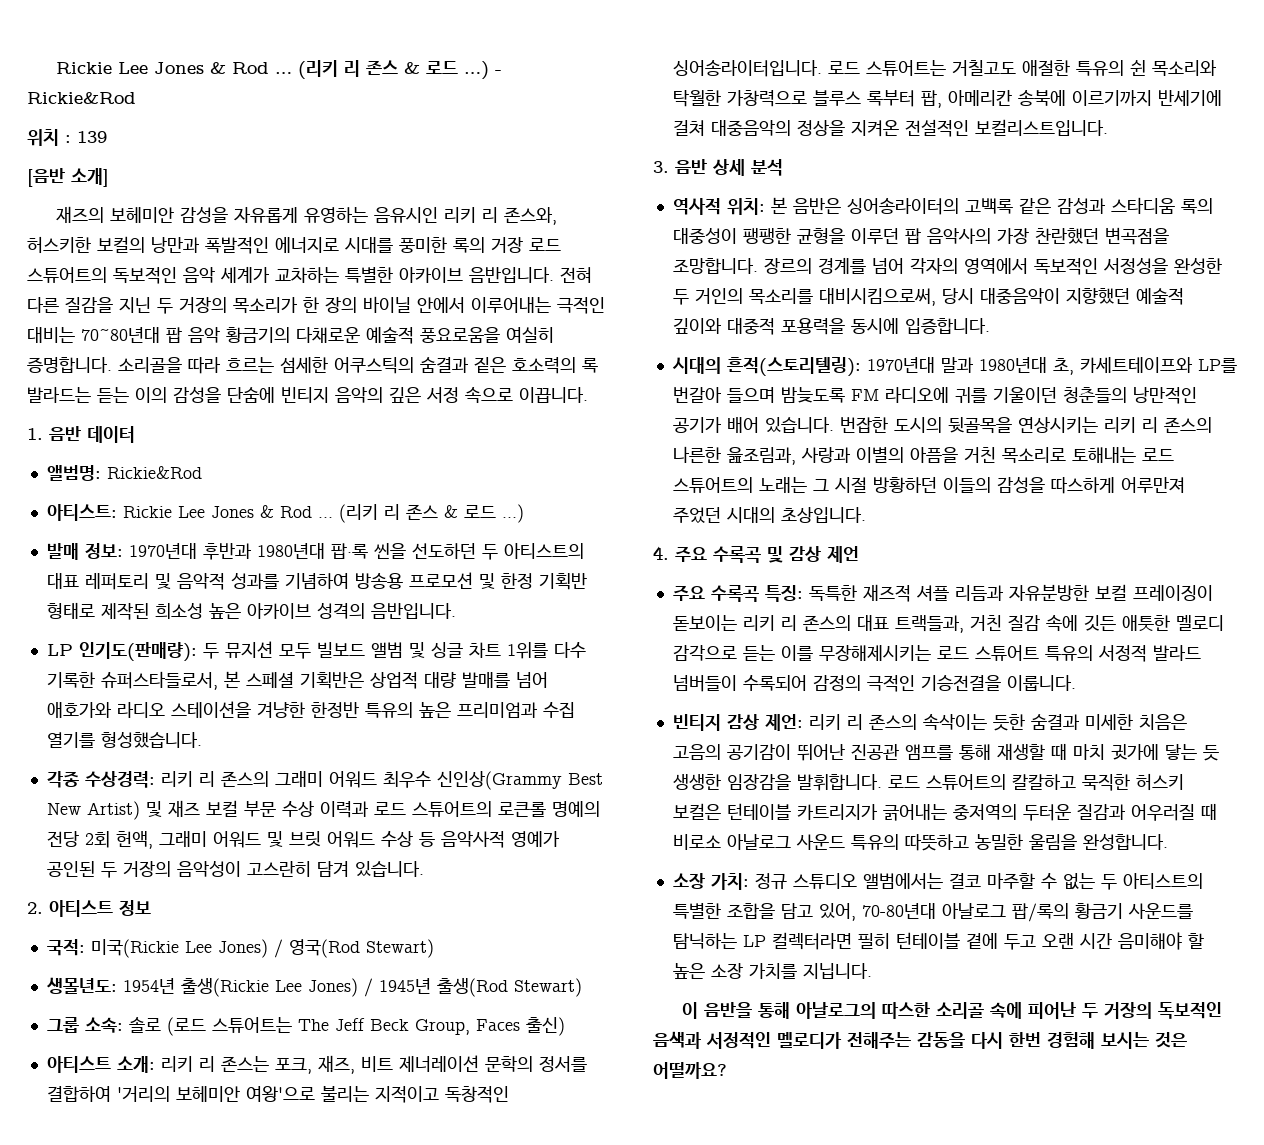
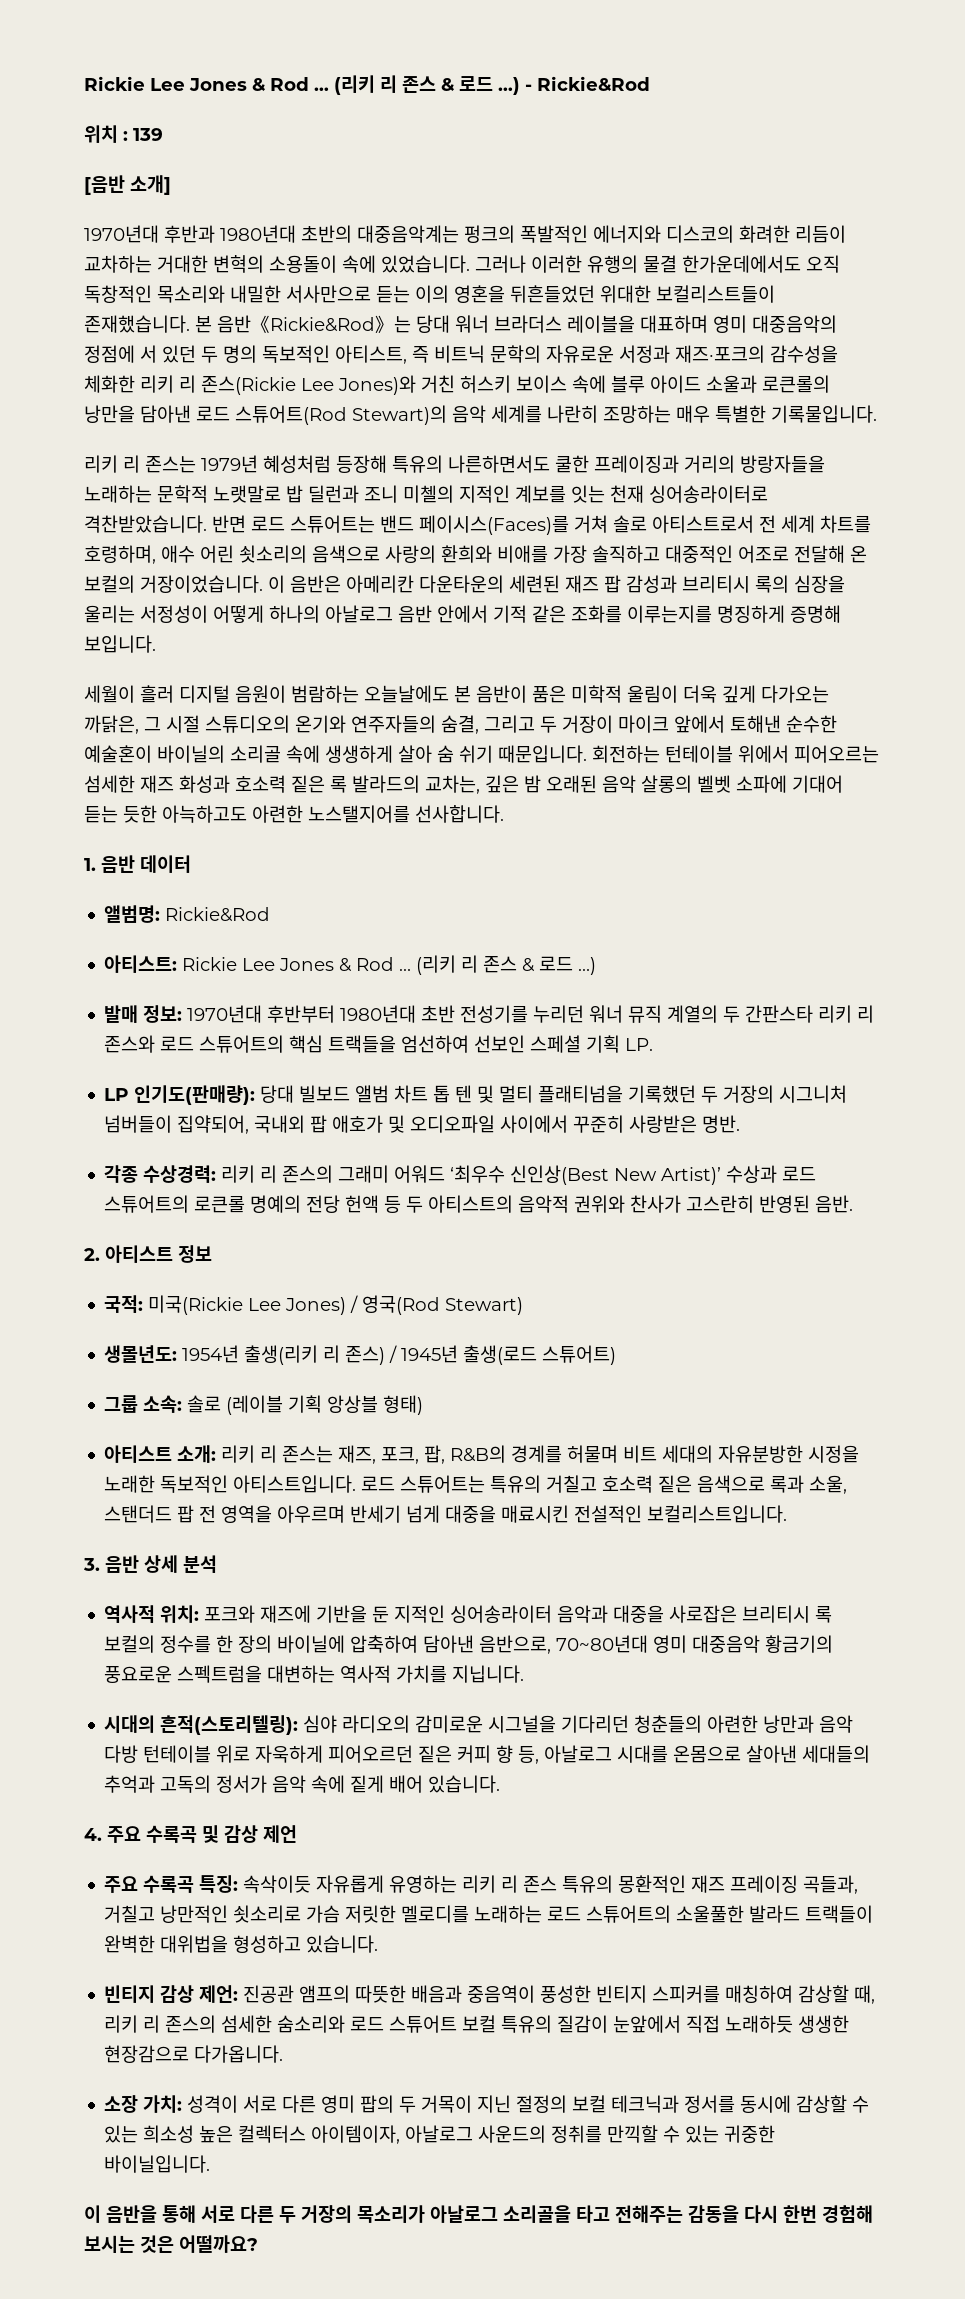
[55,206,557,225] [27,236,561,254] [27,266,592,284] [27,296,605,314] [27,327,554,344] [27,357,598,374] [27,387,588,404] 재즈의 보헤미안 감성을 자유롭게 유영하는 음유시인 리키 리 존스와, 허스키한 보컬의 낭만과 폭발적인 에너지로 시대를 풍미한 록의 거장 로드 스튜어트의 독보적인 음악 세계가 교차하는 특별한 아카이브 음반입니다. 전혀 다른 질감을 지닌 두 거장의 목소리가 한 장의 바이닐 안에서 이루어내는 극적인 대비는 70~80년대 팝 음악 황금기의 다채로운 예술적 풍요로움을 여실히 증명합니다. 소리골을 따라 흐르는 섬세한 어쿠스틱의 숨결과 짙은 호소력의 록 발라드는 듣는 이의 감성을 단숨에 빈티지 음악의 깊은 서정 속으로 이끕니다. -> [84,225,846,243] [84,255,840,273] [84,285,775,303] [84,315,837,333] [84,345,838,364] [84,375,830,395] [84,405,877,425] [84,455,825,473] [84,485,768,503] [84,515,871,535] [84,545,867,564] [84,575,845,593] [84,605,841,623] [84,635,156,653] [84,685,829,703] [84,715,837,734] [84,745,879,763] [84,775,843,794] [84,805,504,823] 1970년대 후반과 1980년대 초반의 대중음악계는 펑크의 폭발적인 에너지와 디스코의 화려한 리듬이 교차하는 거대한 변혁의 소용돌이 속에 있었습니다. 그러나 이러한 유행의 물결 한가운데에서도 오직 독창적인 목소리와 내밀한 서사만으로 듣는 이의 영혼을 뒤흔들었던 위대한 보컬리스트들이 존재했습니다. 본 음반《Rickie&Rod》는 당대 워너 브라더스 레이블을 대표하며 영미 대중음악의 정점에 서 있던 두 명의 독보적인 아티스트, 즉 비트닉 문학의 자유로운 서정과 재즈·포크의 감수성을 체화한 리키 리 존스(Rickie Lee Jones)와 거친 허스키 보이스 속에 블루 아이드 소울과 로큰롤의 낭만을 담아낸 로드 스튜어트(Rod Stewart)의 음악 세계를 나란히 조망하는 매우 특별한 기록물입니다. // 리키 리 존스는 1979년 혜성처럼 등장해 특유의 나른하면서도 쿨한 프레이징과 거리의 방랑자들을 노래하는 문학적 노랫말로 밥 딜런과 조니 미첼의 지적인 계보를 잇는 천재 싱어송라이터로 격찬받았습니다. 반면 로드 스튜어트는 밴드 페이시스(Faces)를 거쳐 솔로 아티스트로서 전 세계 차트를 호령하며, 애수 어린 쇳소리의 음색으로 사랑의 환희와 비애를 가장 솔직하고 대중적인 어조로 전달해 온 보컬의 거장이었습니다. 이 음반은 아메리칸 다운타운의 세련된 재즈 팝 감성과 브리티시 록의 심장을 울리는 서정성이 어떻게 하나의 아날로그 음반 안에서 기적 같은 조화를 이루는지를 명징하게 증명해 보입니다. // 세월이 흘러 디지털 음원이 범람하는 오늘날에도 본 음반이 품은 미학적 울림이 더욱 깊게 다가오는 까닭은, 그 시절 스튜디오의 온기와 연주자들의 숨결, 그리고 두 거장이 마이크 앞에서 토해낸 순수한 예술혼이 바이닐의 소리골 속에 생생하게 살아 숨 쉬기 때문입니다. 회전하는 턴테이블 위에서 피어오르는 섬세한 재즈 화성과 호소력 짙은 록 발라드의 교차는, 깊은 밤 오래된 음악 살롱의 벨벳 소파에 기대어 듣는 듯한 아늑하고도 아련한 노스탤지어를 선사합니다.
[202,543,584,560] [46,572,587,590] [46,602,456,620] [46,641,586,662] [46,671,548,690] [46,701,575,718] [46,732,202,748] 후반과 1980년대 팝·록 씬을 선도하던 두 아티스트의 대표 레퍼토리 및 음악적 성과를 기념하여 방송용 프로모션 및 한정 기획반 형태로 제작된 희소성 높은 아카이브 성격의 음반입니다. // LP 인기도(판매량): 두 뮤지션 모두 빌보드 앨범 및 싱글 차트 1위를 다수 기록한 슈퍼스타들로서, 본 스페셜 기획반은 상업적 대량 발매를 넘어 애호가와 라디오 스테이션을 겨냥한 한정반 특유의 높은 프리미엄과 수집 열기를 형성했습니다. -> [267,1005,875,1023] [104,1035,654,1053] [104,1085,848,1105] [104,1115,741,1134] 후반부터 1980년대 초반 전성기를 누리던 워너 뮤직 계열의 두 간판스타 리키 리 존스와 로드 스튜어트의 핵심 트랙들을 엄선하여 선보인 스페셜 기획 LP. // LP 인기도(판매량): 당대 빌보드 앨범 차트 톱 텐 및 멀티 플래티넘을 기록했던 두 거장의 시그니처 넘버들이 집약되어, 국내외 팝 애호가 및 오디오파일 사이에서 꾸준히 사랑받은 명반.
[382,771,603,790] [46,800,369,820] 최우수 신인상(Grammy Best New Artist) 및 재즈 보컬 부문 수상 이력과 -> [450,1165,778,1185] ‘최우수 신인상(Best New Artist)’ 수상과
[84,831,560,849] [46,861,424,878] 2회 헌액, 그래미 어워드 및 브릿 어워드 수상 등 음악사적 영예가 공인된 두 거장의 음악성이 고스란히 담겨 있습니다. -> [345,1195,854,1213] 헌액 등 두 아티스트의 음악적 권위와 찬사가 고스란히 반영된 음반.
[180,978,582,997] [46,1017,565,1036] 출생(Rickie Lee Jones) / 1945년 출생(Rod Stewart) // 그룹 소속: 솔로 (로드 스튜어트는 The Jeff Beck Group, Faces 출신) -> [244,1345,617,1365] [104,1395,424,1415] 출생(리키 리 존스) / 1945년 출생(로드 스튜어트) // 그룹 소속: 솔로 (레이블 기획 앙상블 형태)
[274,1055,587,1074] [46,1086,509,1103] [672,60,1217,77] [672,89,1222,108] [672,120,899,137] 포크, 재즈, 비트 제너레이션 문학의 정서를 결합하여 '거리의 보헤미안 여왕'으로 불리는 지적이고 독창적인 싱어송라이터입니다. 로드 스튜어트는 거칠고도 애절한 특유의 쉰 목소리와 탁월한 가창력으로 블루스 록부터 팝, 아메리칸 송북에 이르기까지 반세기에 걸쳐 대중음악의 정상을 지켜온 -> [338,1445,860,1464] [104,1475,848,1494] [104,1505,570,1523] 재즈, 포크, 팝, R&B의 경계를 허물며 비트 세대의 자유분방한 시정을 노래한 독보적인 아티스트입니다. 로드 스튜어트는 특유의 거칠고 호소력 짙은 음색으로 록과 소울, 스탠더드 팝 전 영역을 아우르며 반세기 넘게 대중을 매료시킨
[770,197,1213,215] [672,227,1169,245] [672,257,1222,275] [672,288,1184,306] [672,318,990,335] [671,357,1237,377] [672,387,1197,404] [672,417,1212,434] [672,446,1174,465] [672,477,1185,494] [672,507,866,524] 본 음반은 싱어송라이터의 고백록 같은 감성과 스타디움 록의 대중성이 팽팽한 균형을 이루던 팝 음악사의 가장 찬란했던 변곡점을 조망합니다. 장르의 경계를 넘어 각자의 영역에서 독보적인 서정성을 완성한 두 거인의 목소리를 대비시킴으로써, 당시 대중음악이 지향했던 예술적 깊이와 대중적 포용력을 동시에 입증합니다. // 시대의 흔적(스토리텔링): 1970년대 말과 1980년대 초, 카세트테이프와 LP를 번갈아 들으며 밤늦도록 FM 라디오에 귀를 기울이던 청춘들의 낭만적인 공기가 배어 있습니다. 번잡한 도시의 뒷골목을 연상시키는 리키 리 존스의 나른한 읊조림과, 사랑과 이별의 아픔을 거친 목소리로 토해내는 로드 스튜어트의 노래는 그 시절 방황하던 이들의 감성을 따스하게 어루만져 주었던 시대의 초상입니다. -> [204,1605,833,1623] [104,1635,834,1654] [104,1665,525,1683] [104,1715,854,1735] [104,1745,871,1764] [104,1775,501,1793] 포크와 재즈에 기반을 둔 지적인 싱어송라이터 음악과 대중을 사로잡은 브리티시 록 보컬의 정수를 한 장의 바이닐에 압축하여 담아낸 음반으로, 70~80년대 영미 대중음악 황금기의 풍요로운 스펙트럼을 대변하는 역사적 가치를 지닙니다. // 시대의 흔적(스토리텔링): 심야 라디오의 감미로운 시그널을 기다리던 청춘들의 아련한 낭만과 음악 다방 턴테이블 위로 자욱하게 피어오르던 짙은 커피 향 등, 아날로그 시대를 온몸으로 살아낸 세대들의 추억과 고독의 정서가 음악 속에 짙게 배어 있습니다.
[808,584,1213,602] [672,615,1224,633] [672,645,1201,662] [672,675,1076,692] [672,714,1187,731] [672,743,1219,761] [672,773,1184,791] [672,803,1217,821] [672,834,1168,851] [672,873,1203,890] [672,903,1193,922] [672,932,1204,950] [672,963,872,979] [681,1002,1222,1019] [653,1031,842,1049] 독특한 재즈적 셔플 리듬과 자유분방한 보컬 프레이징이 돋보이는 리키 리 존스의 대표 트랙들과, 거친 질감 속에 깃든 애틋한 멜로디 감각으로 듣는 이를 무장해제시키는 로드 스튜어트 특유의 서정적 발라드 넘버들이 수록되어 감정의 극적인 기승전결을 이룹니다. // 빈티지 감상 제언: 리키 리 존스의 속삭이는 듯한 숨결과 미세한 치음은 고음의 공기감이 뛰어난 진공관 앰프를 통해 재생할 때 마치 귓가에 닿는 듯 생생한 임장감을 발휘합니다. 로드 스튜어트의 칼칼하고 묵직한 허스키 보컬은 턴테이블 카트리지가 긁어내는 중저역의 두터운 질감과 어우러질 때 비로소 아날로그 사운드 특유의 따뜻하고 농밀한 울림을 완성합니다. // 소장 가치: 정규 스튜디오 앨범에서는 결코 마주할 수 없는 두 아티스트의 특별한 조합을 담고 있어, 70-80년대 아날로그 팝/록의 황금기 사운드를 탐닉하는 LP 컬렉터라면 필히 턴테이블 곁에 두고 오랜 시간 음미해야 할 높은 소장 가치를 지닙니다. // 이 음반을 통해 아날로그의 따스한 소리골 속에 피어난 두 거장의 독보적인 음색과 서정적인 멜로디가 -> [243,1875,859,1894] [104,1905,874,1923] [104,1935,379,1953] [104,1985,876,2004] [104,2015,850,2033] [104,2045,284,2063] [104,2095,870,2113] [104,2125,776,2144] [104,2155,211,2173] [84,2205,610,2223] 속삭이듯 자유롭게 유영하는 리키 리 존스 특유의 몽환적인 재즈 프레이징 곡들과, 거칠고 낭만적인 쇳소리로 가슴 저릿한 멜로디를 노래하는 로드 스튜어트의 소울풀한 발라드 트랙들이 완벽한 대위법을 형성하고 있습니다. // 빈티지 감상 제언: 진공관 앰프의 따뜻한 배음과 중음역이 풍성한 빈티지 스피커를 매칭하여 감상할 때, 리키 리 존스의 섬세한 숨소리와 로드 스튜어트 보컬 특유의 질감이 눈앞에서 직접 노래하듯 생생한 현장감으로 다가옵니다. // 소장 가치: 성격이 서로 다른 영미 팝의 두 거목이 지닌 절정의 보컬 테크닉과 정서를 동시에 감상할 수 있는 희소성 높은 컬렉터스 아이템이자, 아날로그 사운드의 정취를 만끽할 수 있는 귀중한 바이닐입니다. // 이 음반을 통해 서로 다른 두 거장의 목소리가 아날로그 소리골을 타고

